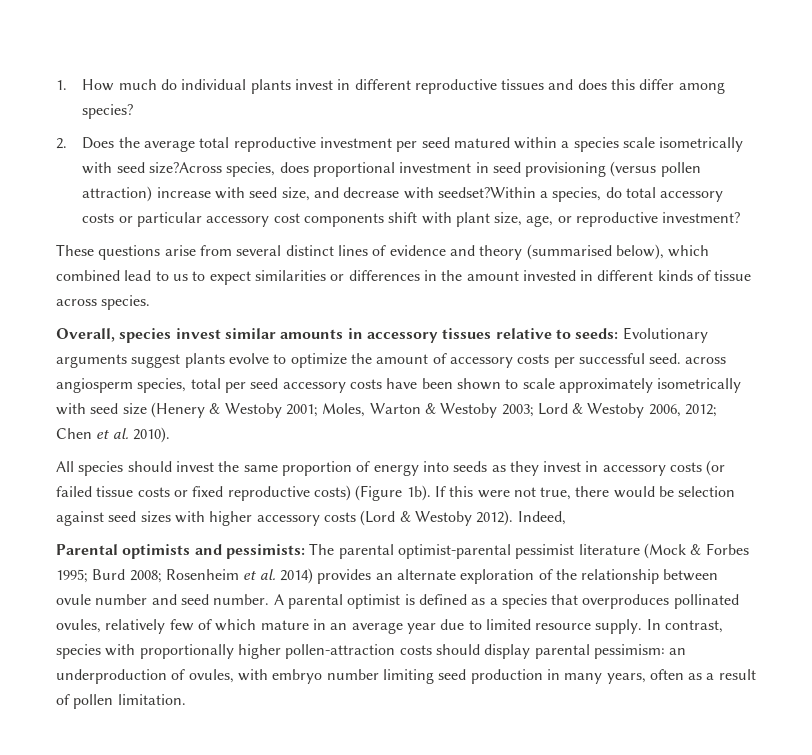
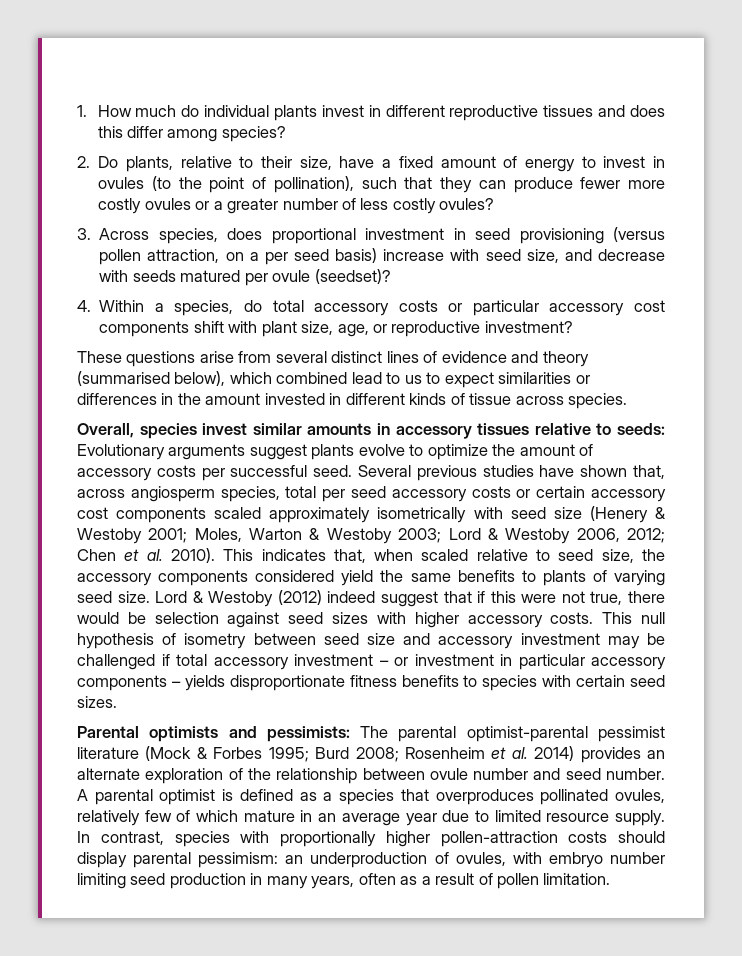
[82,137,744,152] [82,162,222,174] Does the average total reproductive investment per seed matured within a species scale isometrically with seed size?Across -> [98,156,665,172] [98,176,665,193] [98,198,495,214] [77,228,150,240] Do plants, relative to their size, have a fixed amount of energy to invest in ovules (to the point of pollination), such that they can produce fewer more costly ovules or a greater number of less costly ovules? // 3. Across
[82,186,153,202] attraction) -> [147,248,378,265] attraction, on a per seed basis)
[437,187,536,198] seedset?Within -> [132,269,391,286] [77,300,145,312] seeds matured per ovule (seedset)? // 4. Within
(682, 358) none -> [358,465,665,481] Several previous studies have shown that,
[386,378,555,390] have been shown to scale -> [516,486,667,502] [77,507,262,523] or certain accessory cost components scaled
[56,460,726,476] [56,485,446,501] // All species should invest the same proportion of energy into seeds as they invest in accessory costs (or failed tissue costs or fixed reproductive costs) (Figure 1b). If -> [223,549,665,563] [77,570,666,586] [77,590,486,607] This indicates that, when scaled relative to seed size, the accessory components considered yield the same benefits to plants of varying seed size. Lord & Westoby (2012) indeed suggest that if
[323,510,566,526] costs (Lord & Westoby 2012). Indeed, -> [550,612,665,624] [77,633,666,649] [77,654,666,670] [77,675,665,691] [77,696,117,708] costs. This null hypothesis of isometry between seed size and accessory investment may be challenged if total accessory investment – or investment in particular accessory components – yields disproportionate fitness benefits to species with certain seed sizes.

